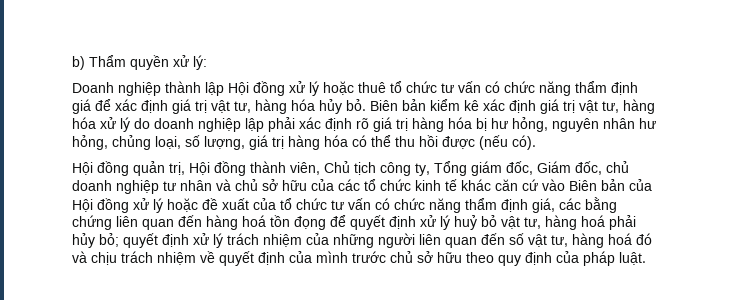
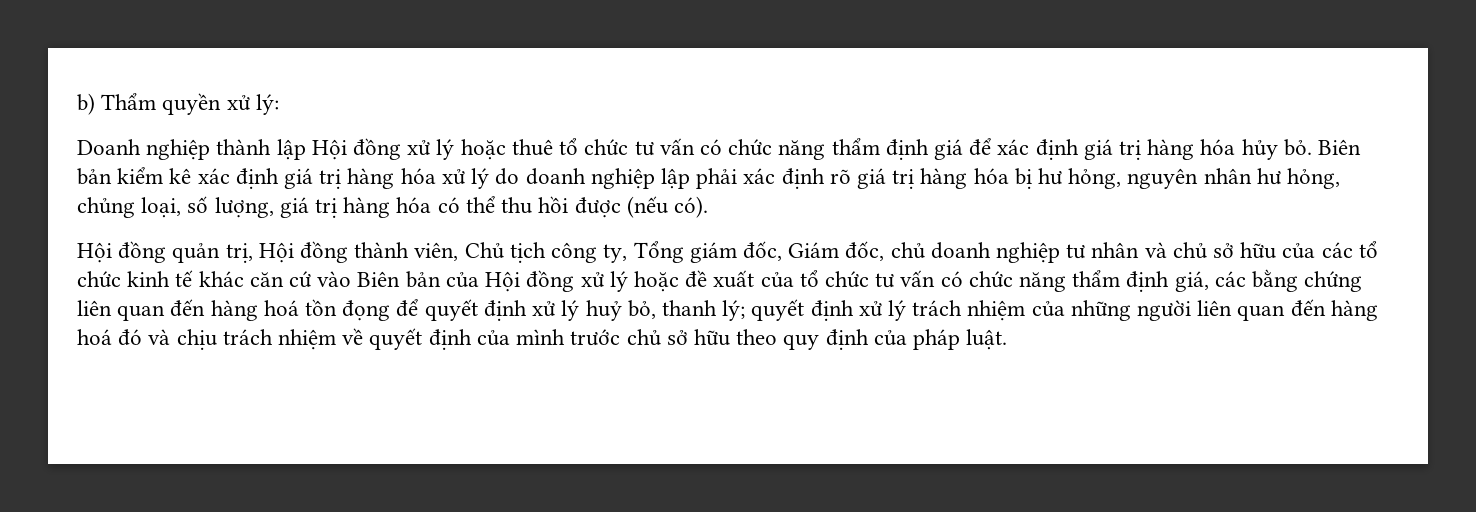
[211,100,251,113] vật tư, -> (1142, 150) none
[579,100,619,113] vật tư, -> (342, 179) none
[481,215,636,230] [72,233,119,248] bỏ vật tư, hàng hoá phải hủy bỏ; -> [627,300,746,321] bỏ, thanh lý;
[509,233,568,247] số vật tư, -> (1326, 308) none

